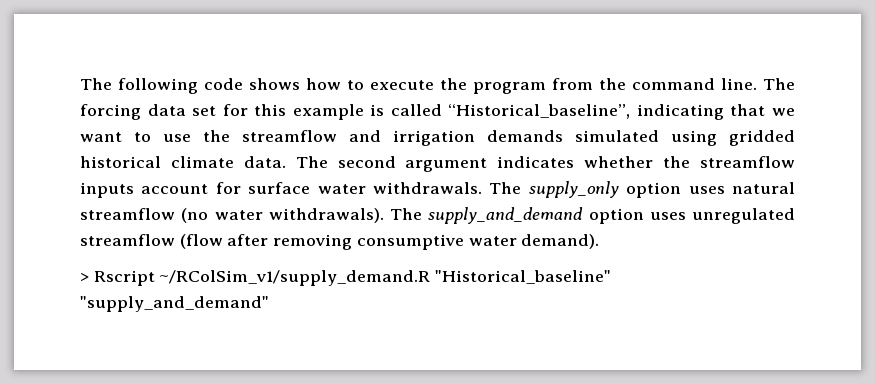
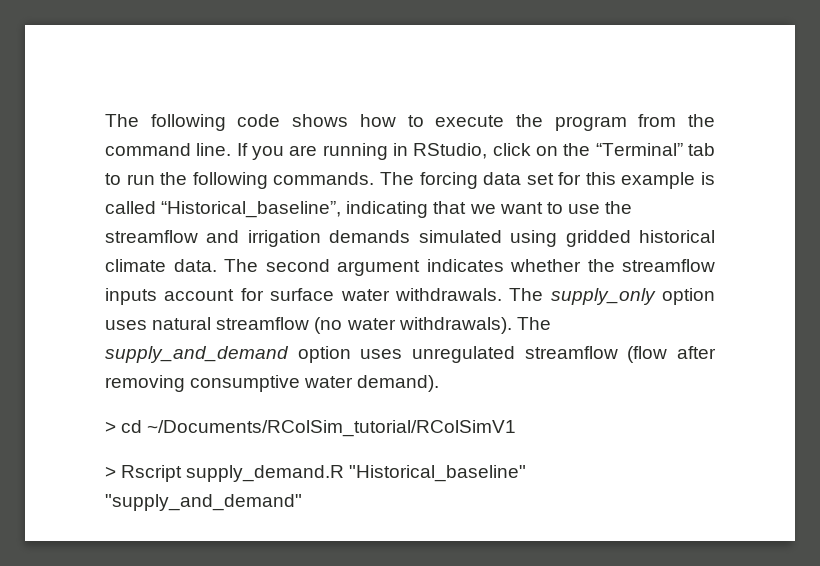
(757, 84) none -> [236,143,715,160] [105,172,375,189] If you are running in RStudio, click on the “Terminal” tab to run the following commands.
(600, 241) none -> [105,420,517,437] // > cd ~/Documents/RColSim_tutorial/RColSimV1
[159,270,431,286] ~/RColSim_v1/supply_demand.R -> [186,465,345,482] supply_demand.R

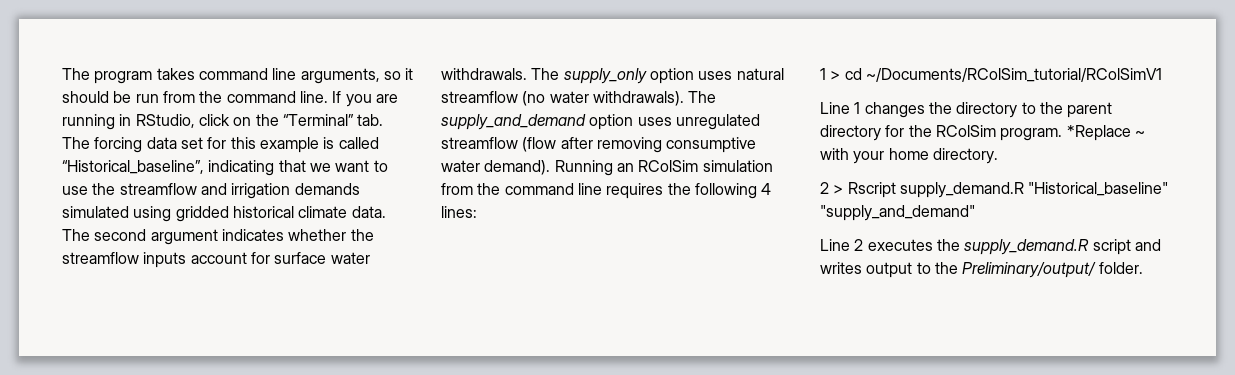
[105,114,627,131] The following code shows how to execute the program -> [62,68,414,84] [62,91,159,103] The program takes command line arguments, so it should be run
[687,143,715,156] [105,172,375,189] tab to run the following commands. -> [357,114,384,126] tab.
[105,420,517,437] // > cd ~/Documents/RColSim_tutorial/RColSimV1 // -> [554,160,773,176] [441,183,772,199] [441,206,477,218] [820,68,1162,82] [820,102,1113,118] [820,125,1145,141] [820,148,998,164] [820,182,829,194] Running an RColSim simulation from the command line requires the following 4 lines: // 1 > cd ~/Documents/RColSim_tutorial/RColSimV1 // Line 1 changes the directory to the parent directory for the RColSim program. *Replace ~ with your home directory. // 2
(302, 502) none -> [820,239,1161,255] [820,262,1143,278] // Line 2 executes the supply_demand.R script and writes output to the Preliminary/output/ folder.

